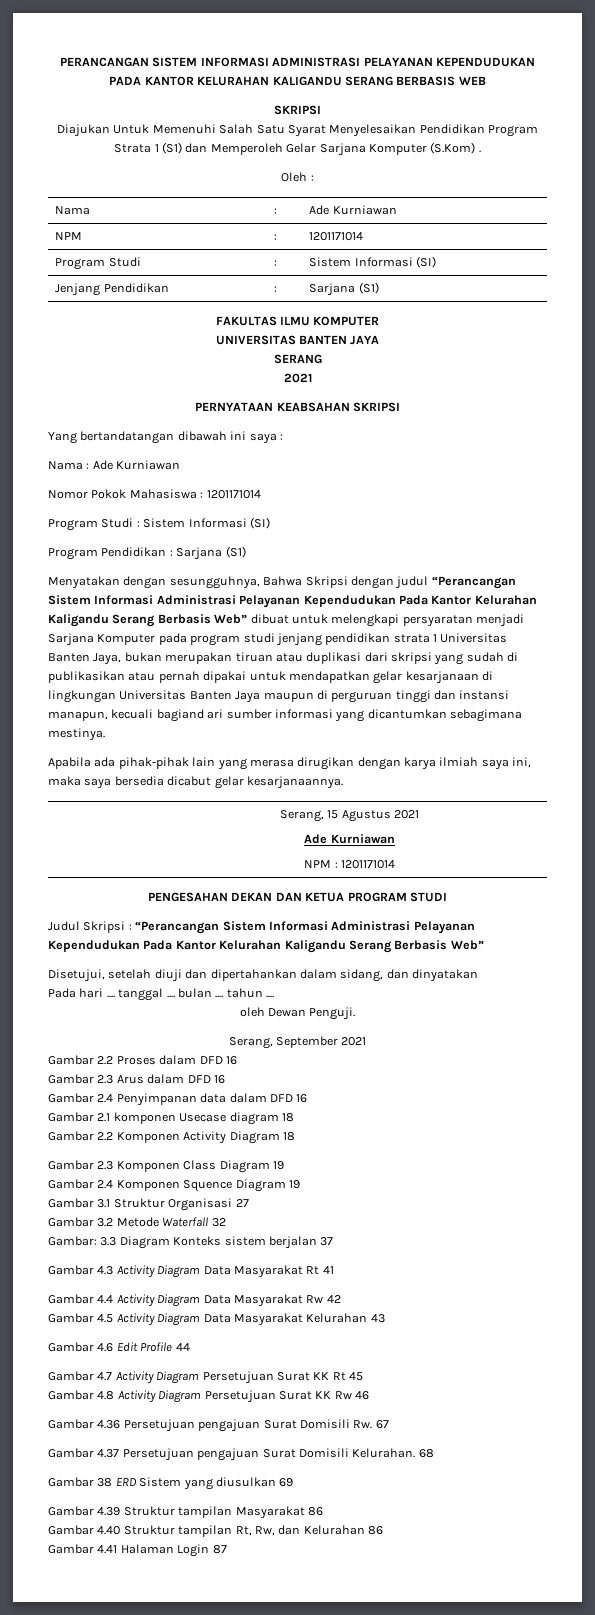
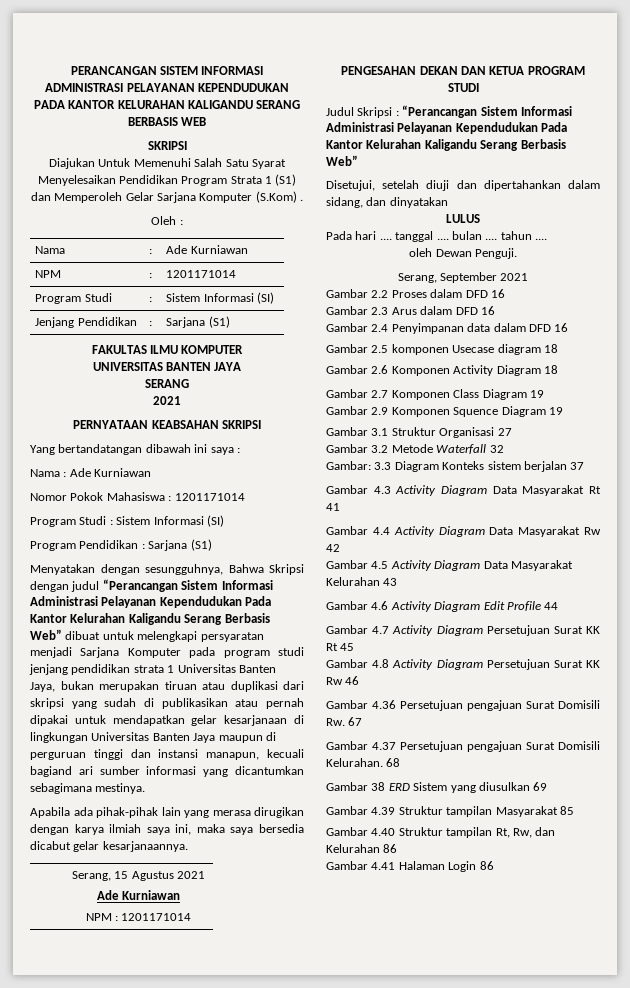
(478, 975) none -> [446,214,480,223] // LULUS
[97,1113,111,1122] 2.1 -> [371,345,389,353] 2.5
[97,1132,114,1141] 2.2 -> [371,365,389,374] 2.6
[97,1161,114,1170] 2.3 -> [371,390,389,398] 2.7
[97,1180,114,1189] 2.4 -> [371,407,389,415] 2.9
(114, 1347) none -> [390,601,481,612] Activity Diagram
[307,1507,323,1516] 86 -> [559,806,574,815] 85
[212,1545,227,1554] 87 -> [479,861,494,870] 86

